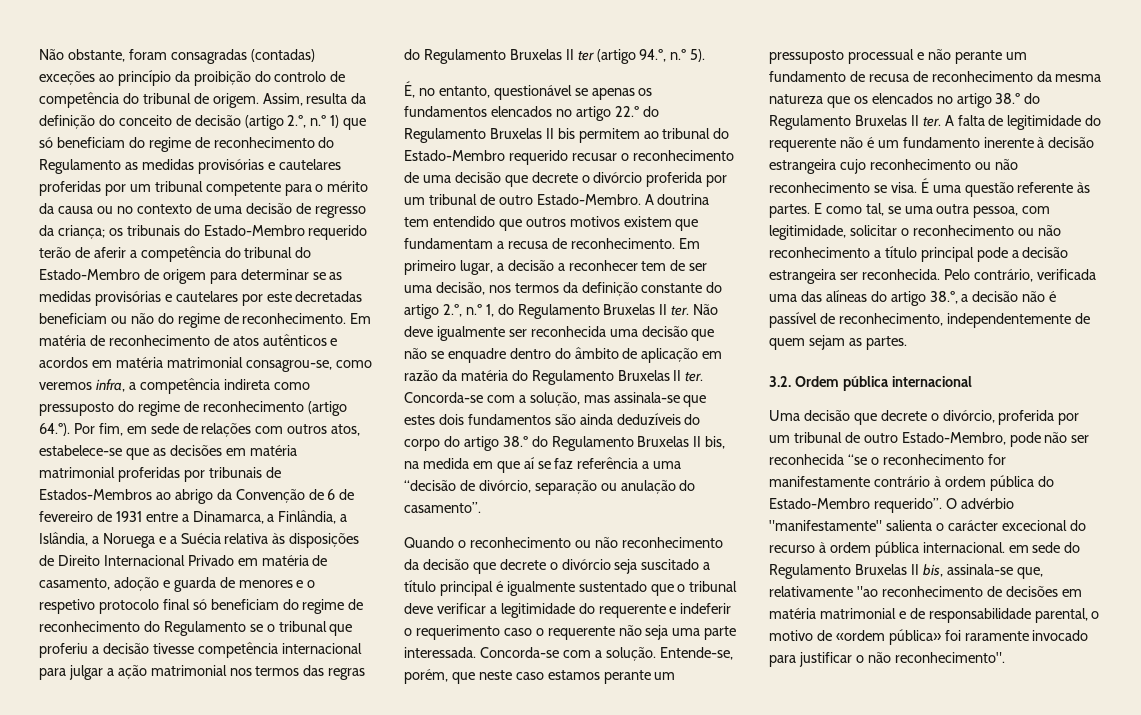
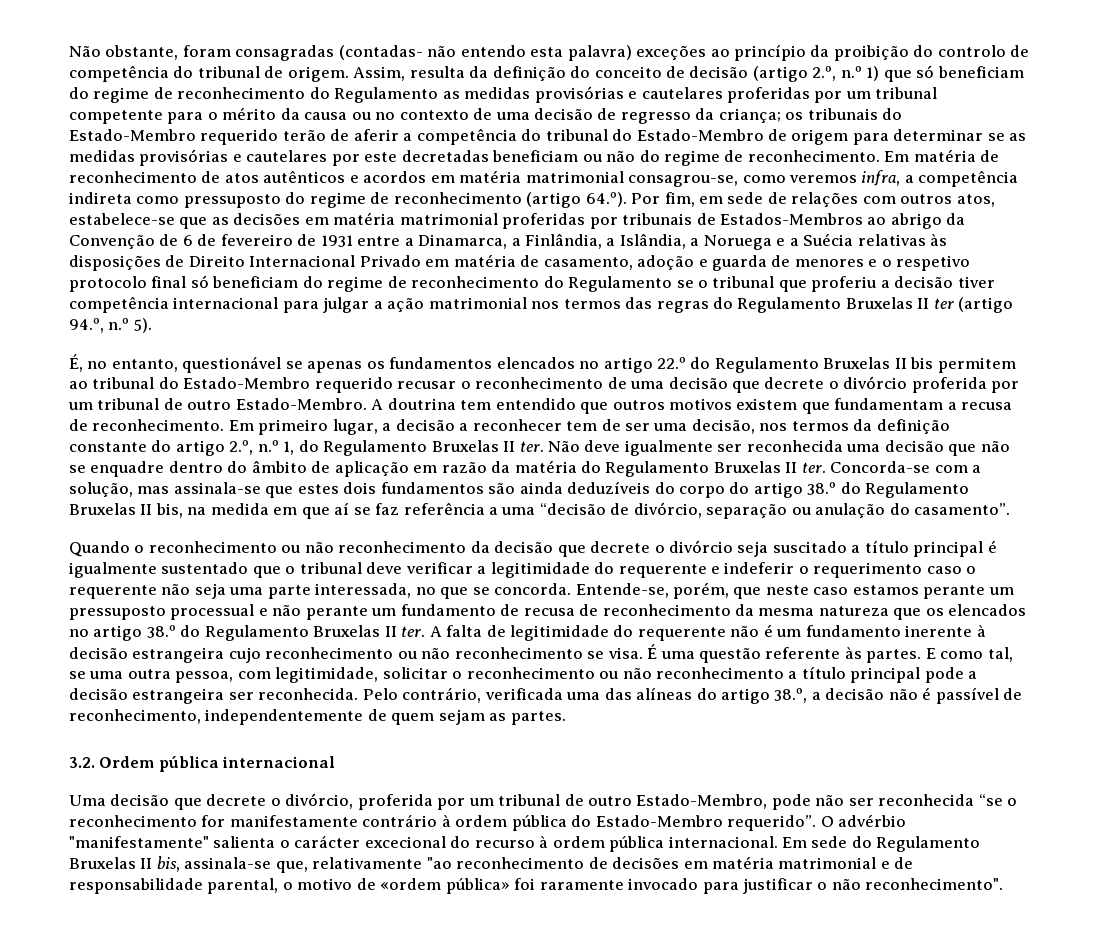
[250,49,315,62] (contadas) -> [338,45,632,61] (contadas- não entendo esta palavra)
[224,533,269,544] relativa -> [857,234,926,246] relativas
[152,643,194,654] tivesse -> [957,276,995,288] tiver
[404,647,656,661] interessada. Concorda-se com a solução. -> [315,583,572,599] interessada, no que se concorda.
[1008,545,1029,553] em -> [782,837,808,848] Em

